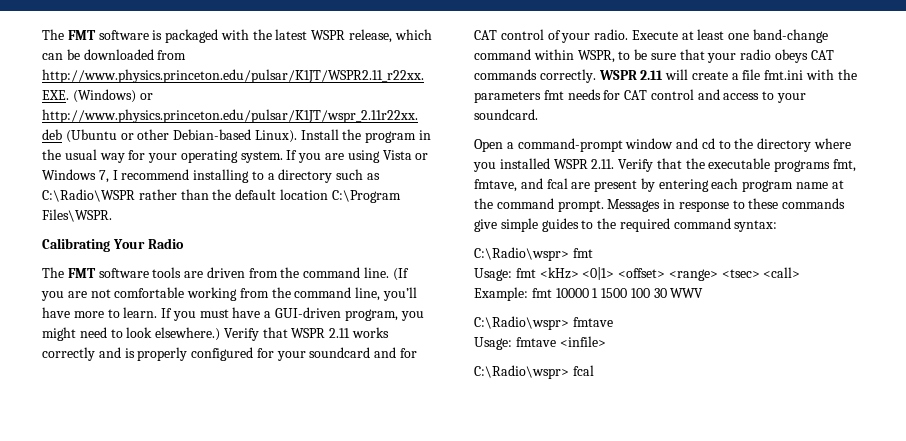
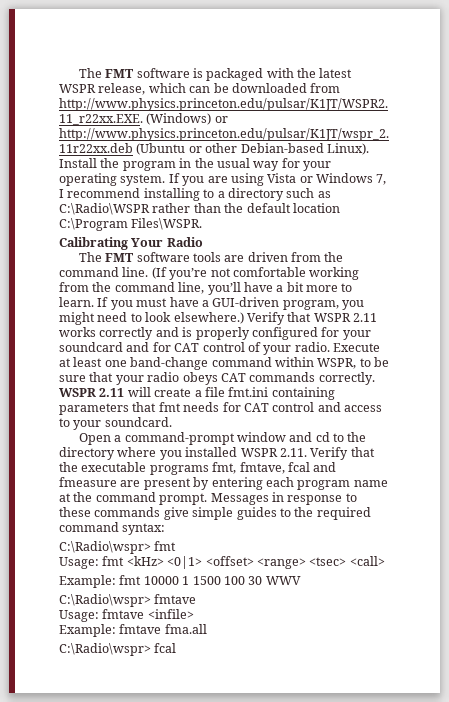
[41,291,87,301] you are -> [169,268,208,280] you’re
(70, 312) none -> [276,282,304,292] a bit
[806,69,857,80] [474,91,541,103] with the parameters -> [271,387,335,400] [59,402,157,415] containing parameters that
[520,178,568,189] and fcal -> [287,462,337,472] [59,477,117,487] fcal and fmeasure
(606, 341) none -> [59,624,207,637] // Example: fmtave fma.all

